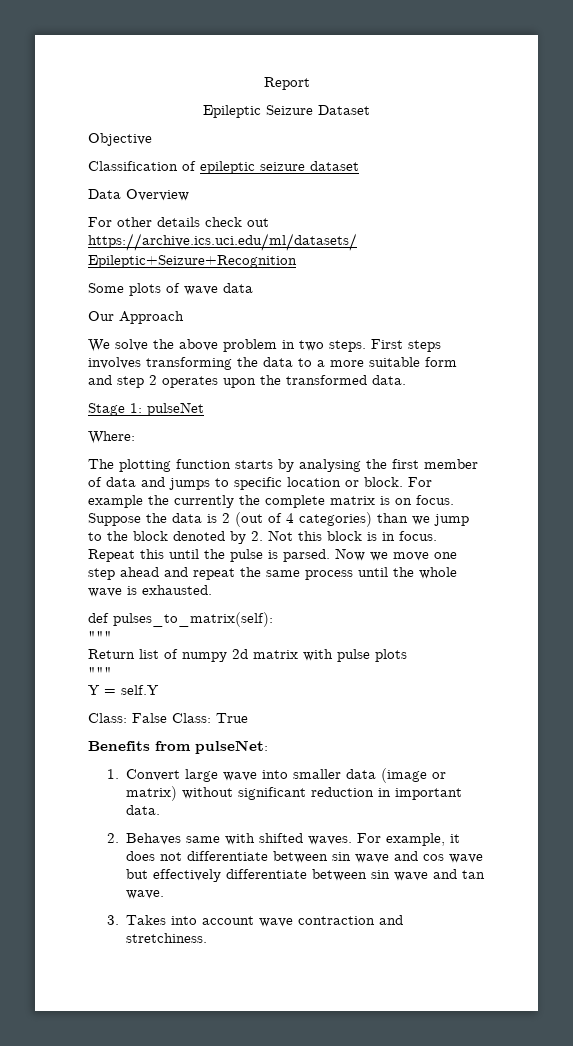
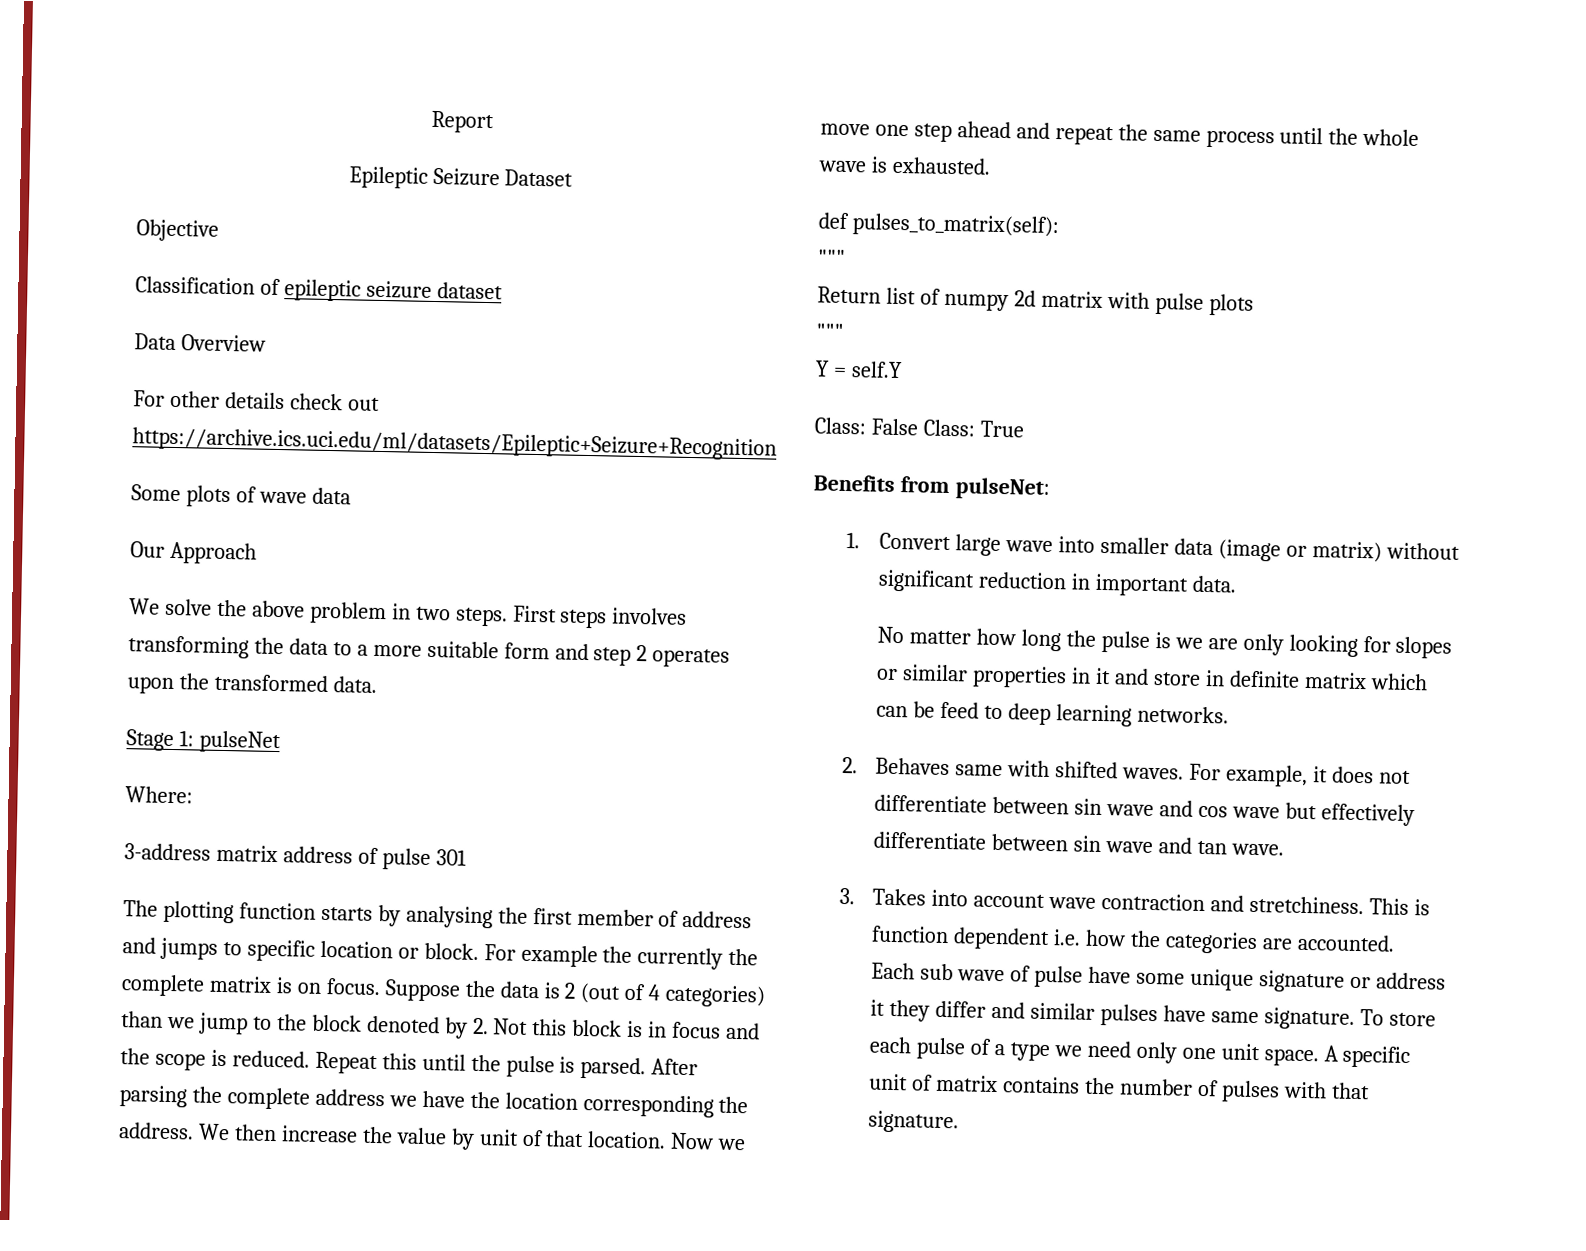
(135, 437) none -> [124,843,467,871] // 3-address matrix address of pulse 301
[106,477,136,487] data -> [682,910,753,929] address
[399,531,437,541] focus. -> [671,1021,761,1040] [120,1048,310,1071] focus and the scope is reduced.
(330, 555) none -> [651,1058,699,1076] [119,1085,749,1118] [118,1122,667,1150] After parsing the complete address we have the location corresponding the address. We then increase the value by unit of that location.
(160, 810) none -> [877,626,1453,659] [876,664,1428,691] [876,701,1229,727] // No matter how long the pulse is we are only looking for slopes or similar properties in it and store in definite matrix which can be feed to deep learning networks.
(207, 938) none -> [1368,898,1430,916] [871,925,1395,955] [871,962,1446,993] [870,999,1436,1030] [869,1036,1411,1069] [869,1073,1370,1103] [868,1110,960,1134] This is function dependent i.e. how the categories are accounted. // Each sub wave of pulse have some unique signature or address it they differ and similar pulses have same signature. To store each pulse of a type we need only one unit space. A specific unit of matrix contains the number of pulses with that signature.

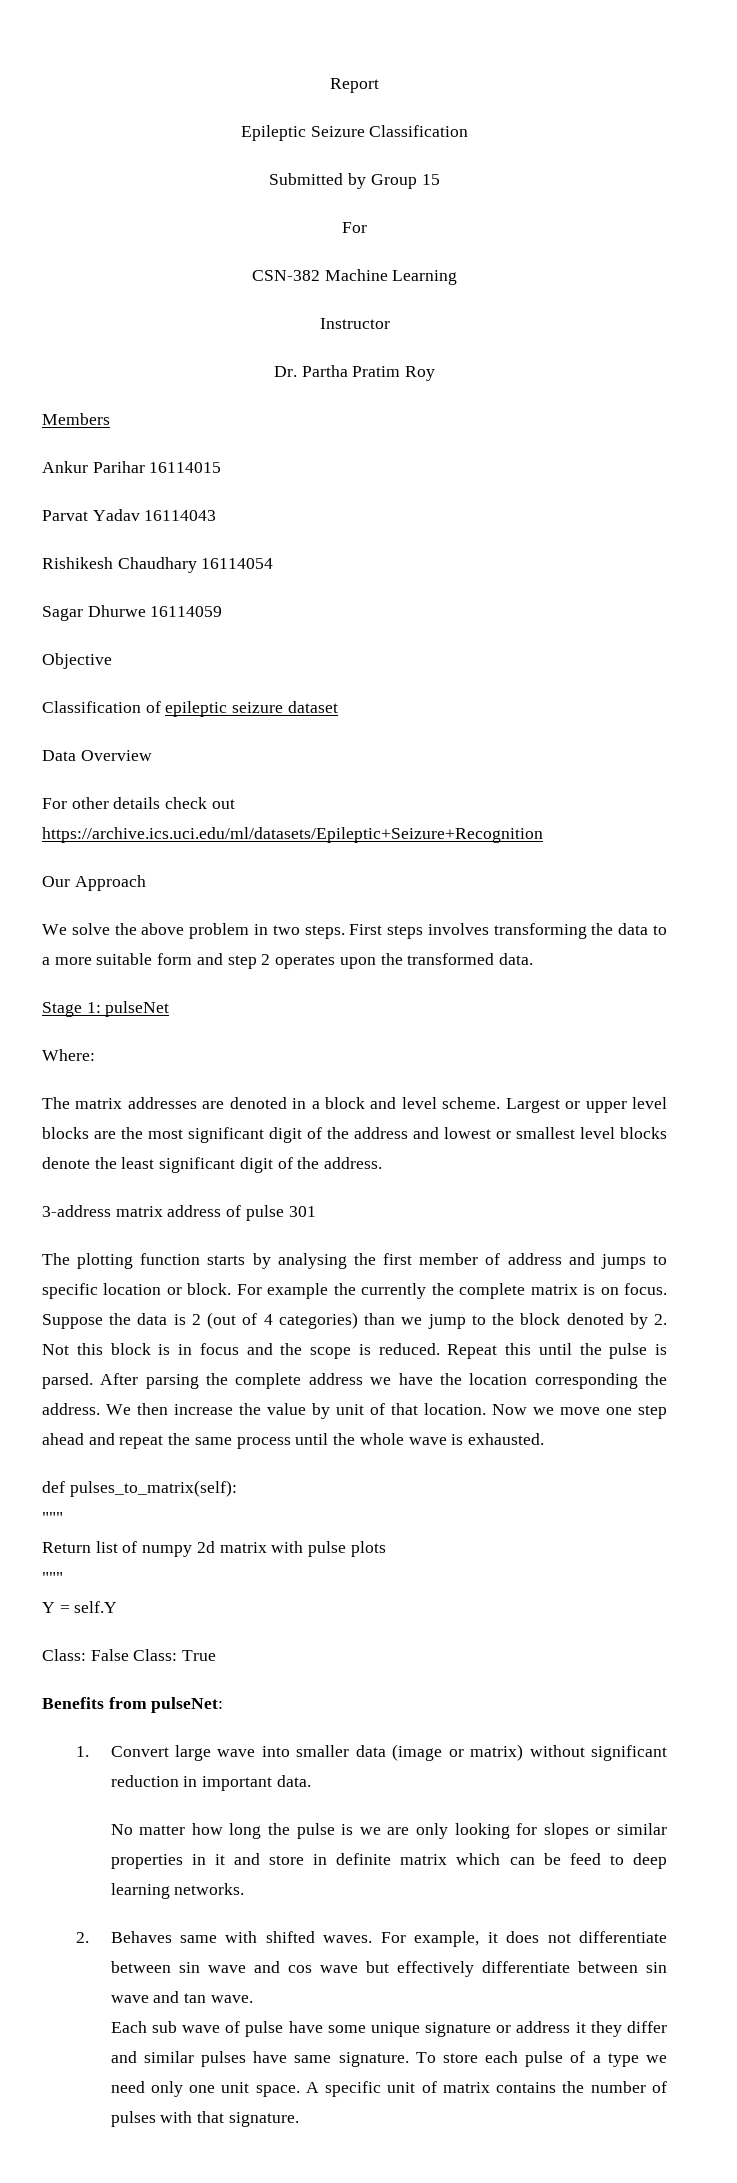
[504,169,574,187] Dataset -> [369,125,469,137] [269,173,440,189] [342,222,367,233] [251,269,458,285] [319,318,390,329] [273,365,436,381] [42,413,110,425] [42,461,222,473] [42,509,217,521] [42,557,274,573] [42,605,223,621] Classification // Submitted by Group 15 // For // CSN-382 Machine Learning // Instructor // Dr. Partha Pratim Roy // Members // Ankur Parihar 16114015 // Parvat Yadav 16114043 // Rishikesh Chaudhary 16114054 // Sagar Dhurwe 16114059
[131,484,351,508] // Some plots of wave data -> (543, 835) none
(193, 795) none -> [42,1097,668,1113] [42,1127,667,1143] [42,1157,383,1173] // The matrix addresses are denoted in a block and level scheme. Largest or upper level blocks are the most significant digit of the address and lowest or smallest level blocks denote the least significant digit of the address.
[838,887,1430,916] [871,925,1395,955] // 3. Takes into account wave contraction and stretchiness. This is function dependent i.e. how the categories are accounted. -> (253, 1999) none

